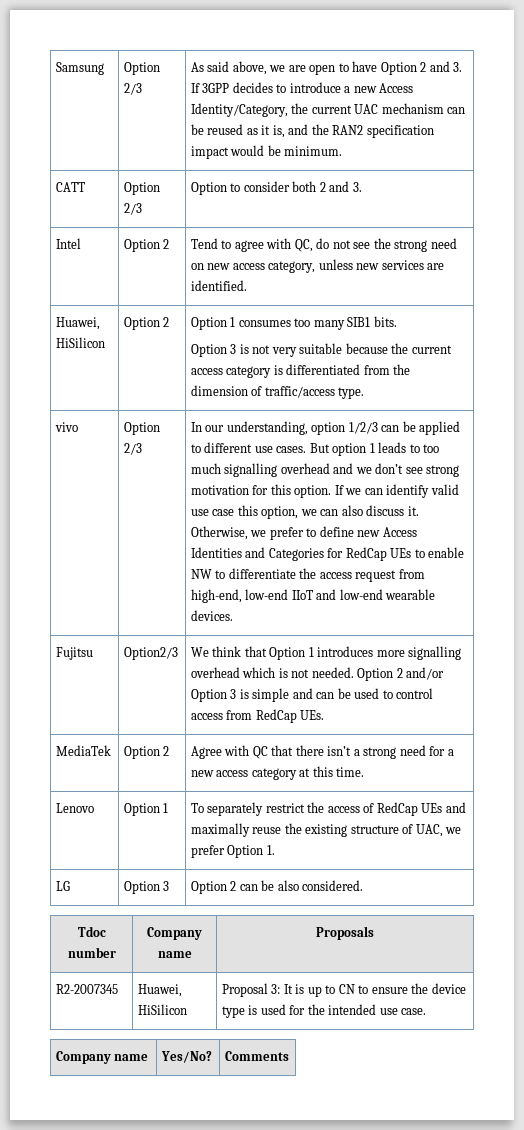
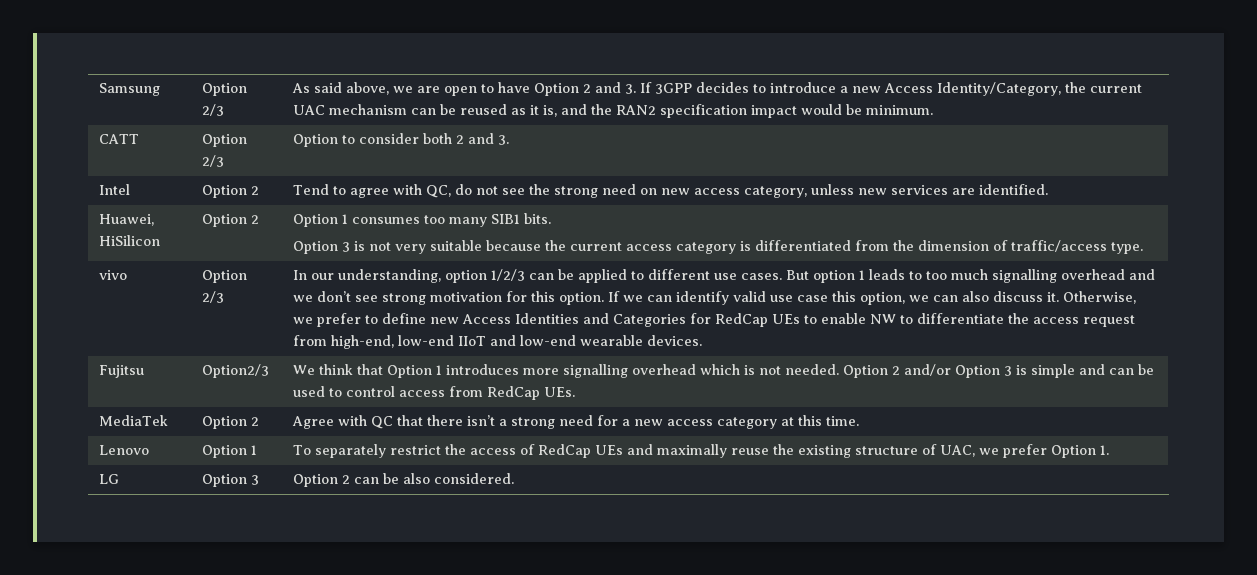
[77,926,106,937] [67,947,116,958] [147,927,202,940] [157,951,192,958] [316,926,374,940] [55,984,118,994] [137,984,182,997] [137,1004,187,1015] [221,983,466,997] [221,1004,427,1018] [55,1051,149,1064] [160,1051,212,1063] [224,1051,289,1061] // Tdoc number | Company name | Proposals // R2-2007345 | Huawei, HiSilicon | Proposal 3: It is up to CN to ensure the device type is used for the intended use case. // Company name | Yes/No? | Comments -> (515, 478) none

